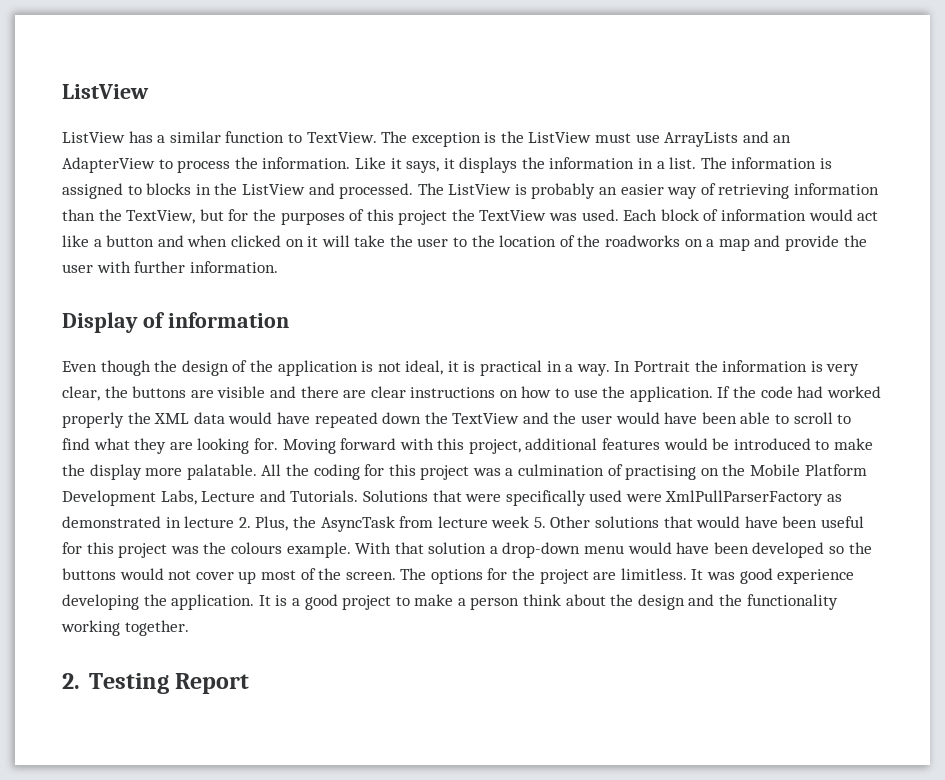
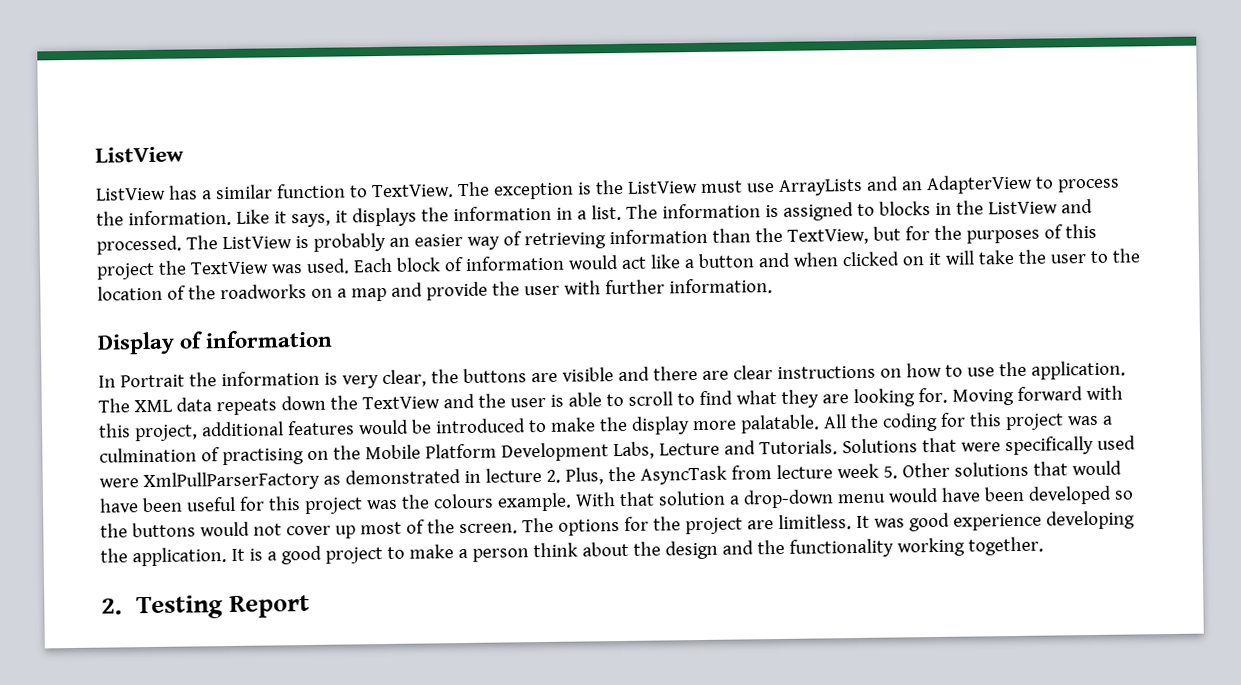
[62,360,610,376] Even though the design of the application is not ideal, it is practical in a way. -> (334, 339) none
[717,386,881,398] [62,412,378,428] If the code had worked properly the XML data would have repeated -> [98,397,277,416] The XML data repeats
[615,412,737,424] would have been -> [549,394,564,407] is

